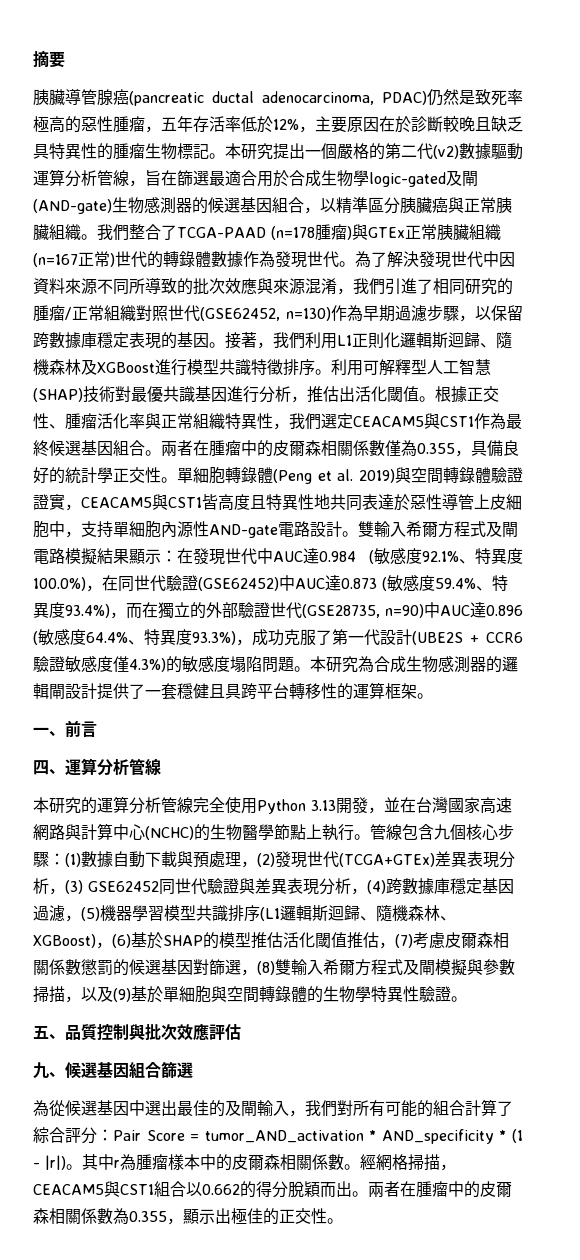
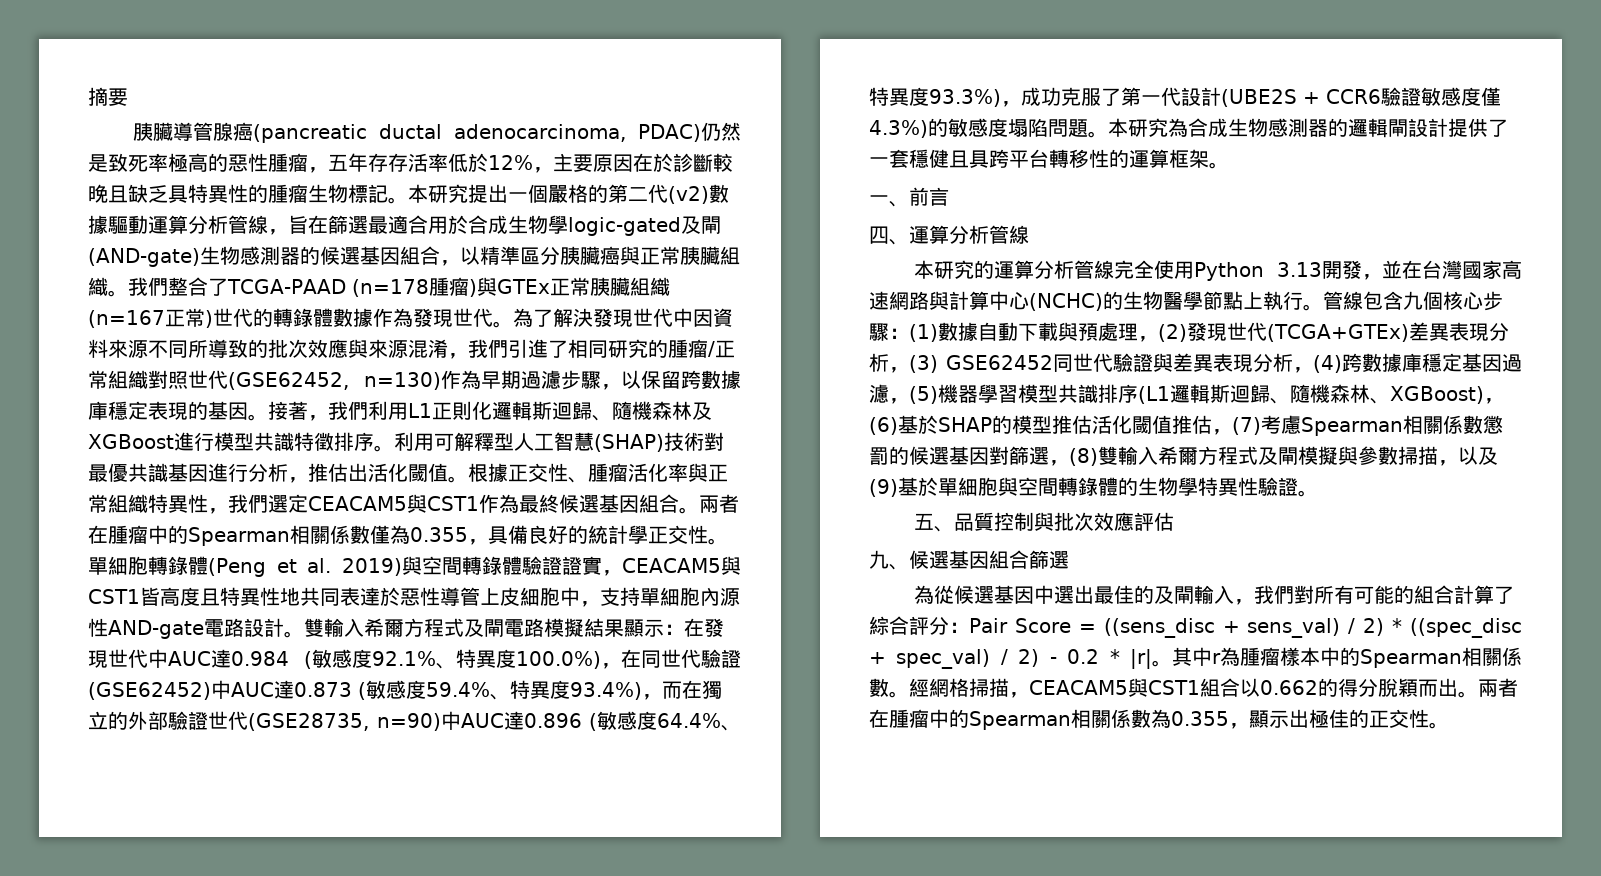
(209, 124) none -> [388,153,408,172] 存
[273,440,321,456] 皮爾森 -> [188,527,290,546] Spearman
[445,932,493,948] 皮爾森 -> [1301,417,1403,436] Spearman
[204,1129,523,1144] [33,1155,66,1170] tumor_AND_activation * AND_specificity * (1 - |r|) -> [1103,618,1522,638] [869,649,1152,669] ((sens_disc + sens_val) / 2) * ((spec_disc + spec_val) / 2) - 0.2 * |r|
[232,1154,280,1170] 皮爾森 -> [1360,649,1462,668] Spearman
[480,1181,512,1197] [33,1208,49,1224] 皮爾森 -> [969,711,1071,730] Spearman

